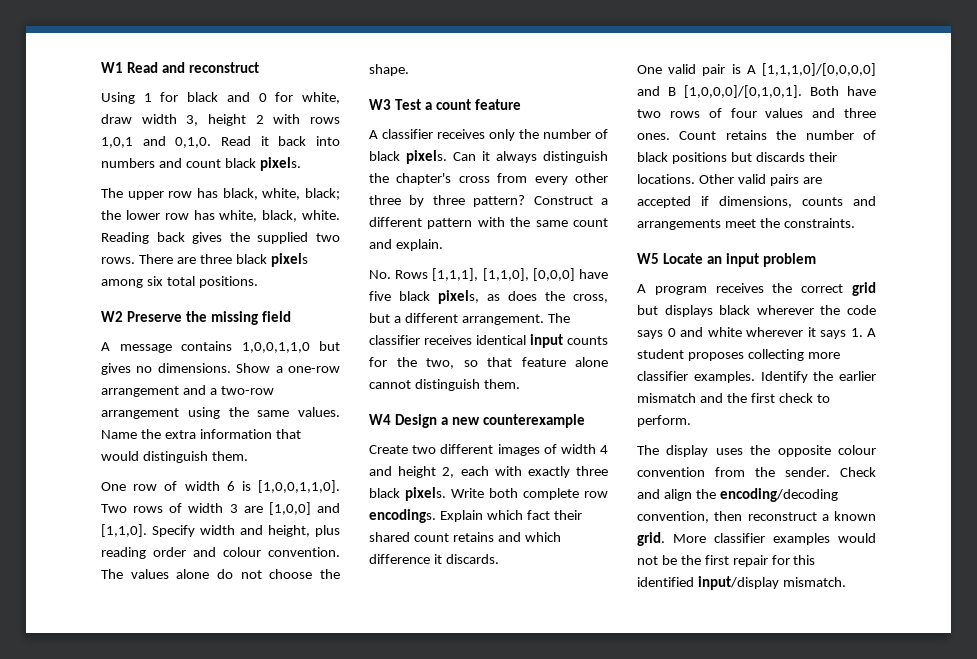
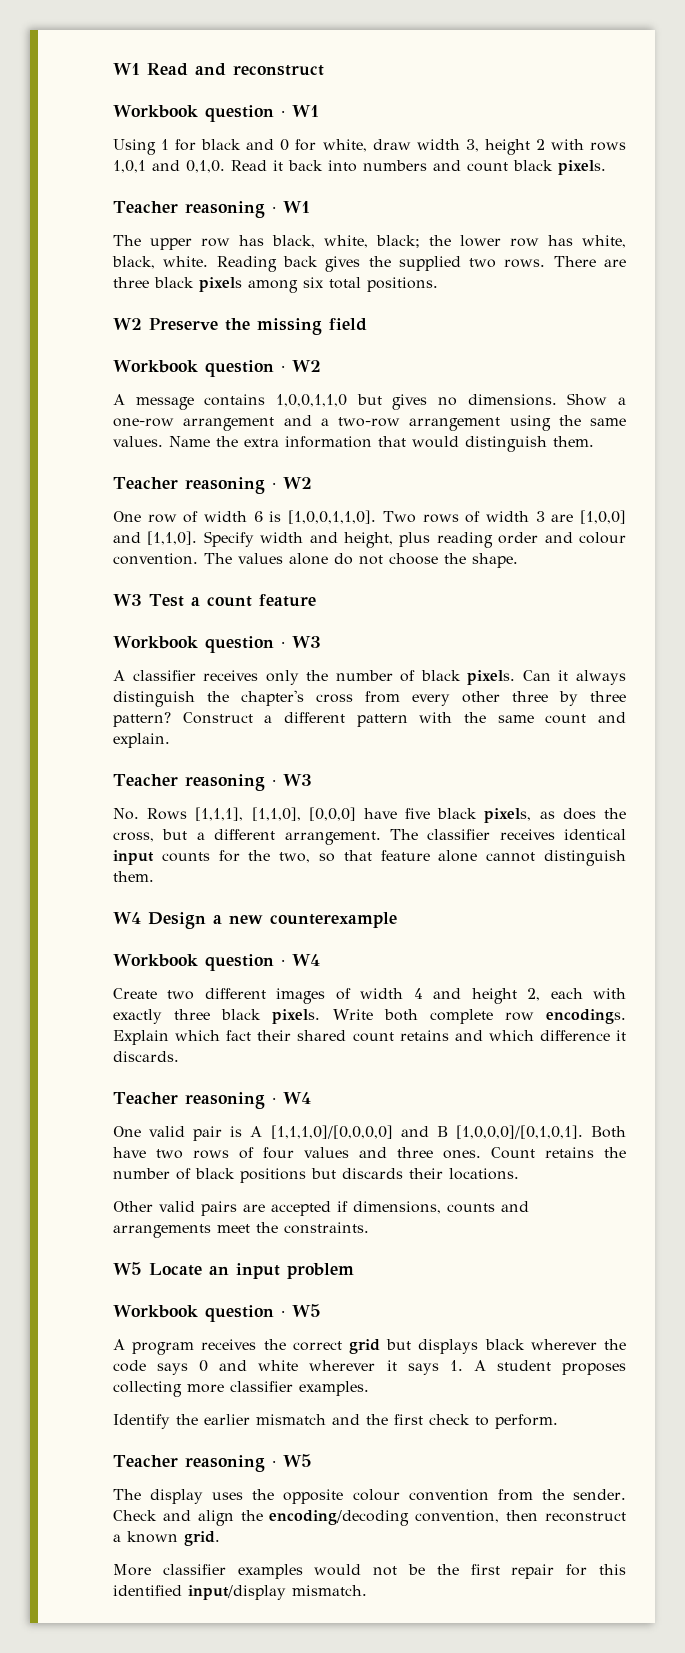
(260, 67) none -> [113,105,319,122] // Workbook question · W1
(301, 164) none -> [113,201,310,218] // Teacher reasoning · W1
(292, 316) none -> [113,360,321,377] // Workbook question · W2
(248, 456) none -> [113,477,312,494] // Teacher reasoning · W2
(522, 104) none -> [113,636,321,653] // Workbook question · W3
(443, 245) none -> [113,774,312,791] // Teacher reasoning · W3
(586, 421) none -> [113,954,320,971] // Workbook question · W4
(499, 559) none -> [113,1092,311,1109] // Teacher reasoning · W4
(695, 179) none -> (519, 1174) //
(817, 260) none -> [113,1304,321,1322] // Workbook question · W5
(755, 377) none -> (369, 1388) //
(691, 421) none -> [113,1454,312,1472] // Teacher reasoning · W5
(665, 539) none -> (220, 1538) //

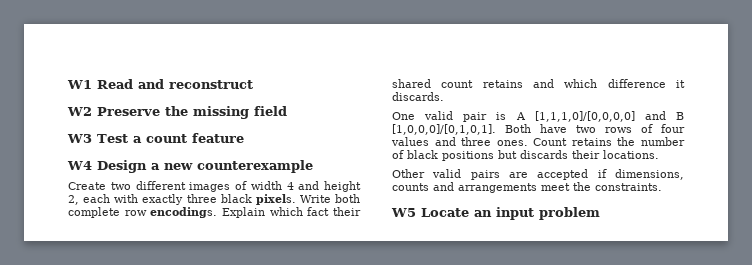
[113,105,319,122] [113,139,626,155] [113,160,606,175] [113,201,310,218] [113,235,626,250] [112,256,626,272] [113,277,438,293] // Workbook question · W1 // Using 1 for black and 0 for white, draw width 3, height 2 with rows 1,0,1 and 0,1,0. Read it back into numbers and count black pixels. // Teacher reasoning · W1 // The upper row has black, white, black; the lower row has white, black, white. Reading back gives the supplied two rows. There are three black pixels among six total positions. -> (253, 84) none
[113,360,321,377] [113,393,626,410] [113,415,626,431] [113,436,594,452] [113,477,312,494] [113,510,627,524] [113,531,626,548] [113,553,518,568] // Workbook question · W2 // A message contains 1,0,0,1,1,0 but gives no dimensions. Show a one-row arrangement and a two-row arrangement using the same values. Name the extra information that would distinguish them. // Teacher reasoning · W2 // One row of width 6 is [1,0,0,1,1,0]. Two rows of width 3 are [1,0,0] and [1,1,0]. Specify width and height, plus reading order and colour convention. The values alone do not choose the shape. -> (287, 111) none
[113,636,321,653] [113,670,626,685] [113,690,626,707] [113,712,626,727] [113,733,170,748] [113,774,312,791] [113,807,626,823] [113,829,626,845] [113,850,627,866] [113,871,154,882] // Workbook question · W3 // A classifier receives only the number of black pixels. Can it always distinguish the chapter's cross from every other three by three pattern? Construct a different pattern with the same count and explain. // Teacher reasoning · W3 // No. Rows [1,1,1], [1,1,0], [0,0,0] have five black pixels, as does the cross, but a different arrangement. The classifier receives identical input counts for the two, so that feature alone cannot distinguish them. -> (244, 138) none
[113,954,320,971] // Workbook question · W4 -> (313, 166) none
[113,1092,311,1109] // Teacher reasoning · W4 -> (444, 96) none
[113,1304,321,1322] [113,1339,626,1355] [113,1360,626,1375] [113,1381,369,1397] [113,1414,558,1429] [113,1454,312,1472] [113,1489,627,1504] [113,1510,626,1526] [113,1531,220,1546] [113,1564,626,1579] [113,1585,367,1600] // Workbook question · W5 // A program receives the correct grid but displays black wherever the code says 0 and white wherever it says 1. A student proposes collecting more classifier examples. // Identify the earlier mismatch and the first check to perform. // Teacher reasoning · W5 // The display uses the opposite colour convention from the sender. Check and align the encoding/decoding convention, then reconstruct a known grid. // More classifier examples would not be the first repair for this identified input/display mismatch. -> (600, 213) none

